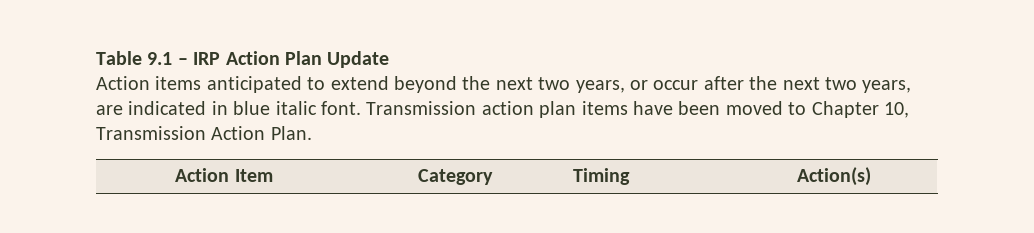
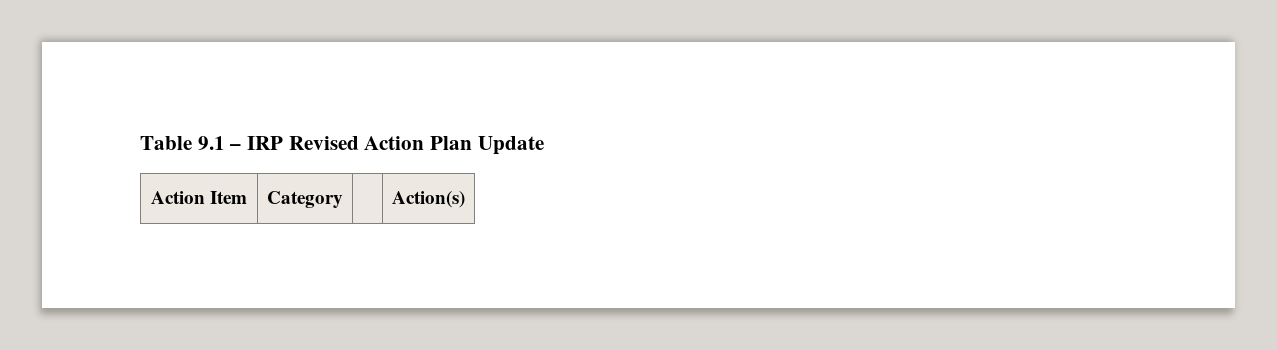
(221, 58) none -> [288,136,359,150] Revised
[96,76,912,93] [96,101,909,118] [96,126,312,140] // Action items anticipated to extend beyond the next two years, or occur after the next two years, are indicated in blue italic font. Transmission action plan items have been moved to Chapter 10, Transmission Action Plan. -> (544, 145) none
[573,168,631,185] Timing -> (343, 199) none

